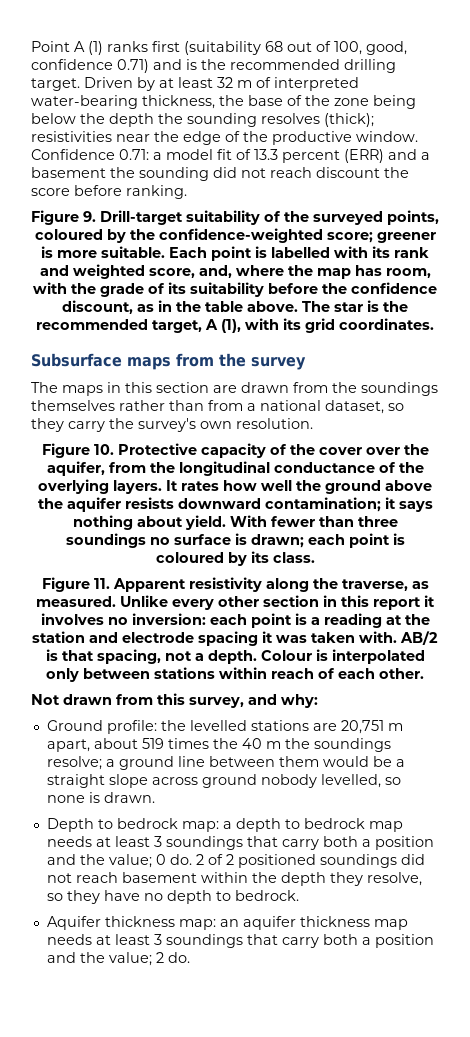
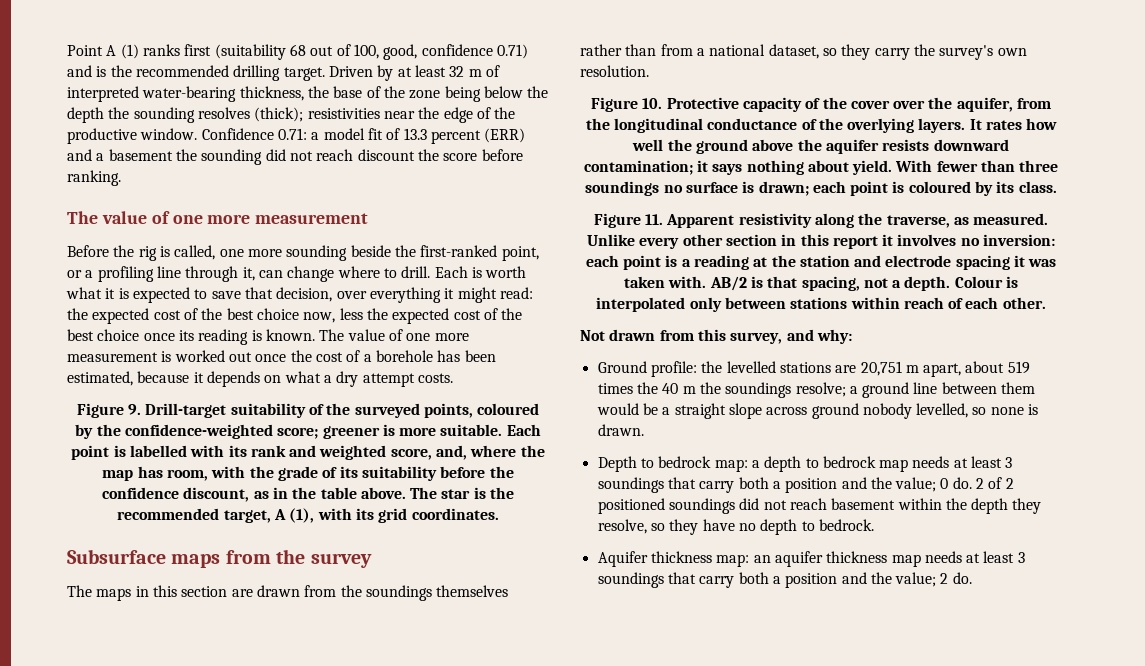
(187, 192) none -> [67,211,369,224] [67,245,539,261] [67,266,527,282] [66,287,533,303] [67,308,523,324] [67,329,469,345] [67,350,496,362] [67,371,453,387] // The value of one more measurement // Before the rig is called, one more sounding beside the first-ranked point, or a profiling line through it, can change where to drill. Each is worth what it is expected to save that decision, over everything it might read: the expected cost of the best choice now, less the expected cost of the best choice once its reading is known. The value of one more measurement is worked out once the cost of a borehole has been estimated, because it depends on what a dry attempt costs.

